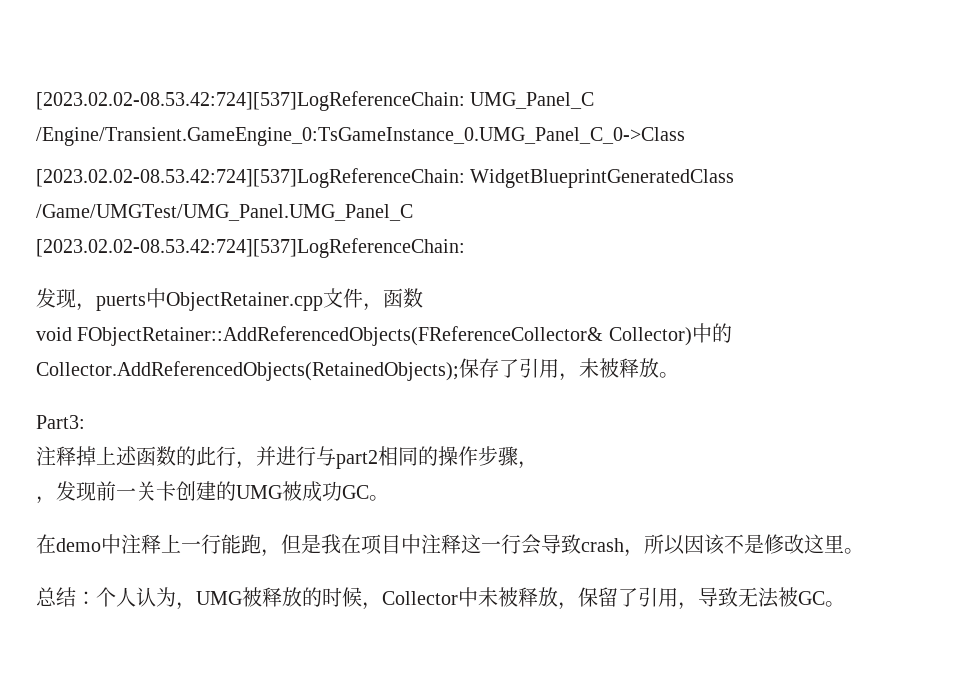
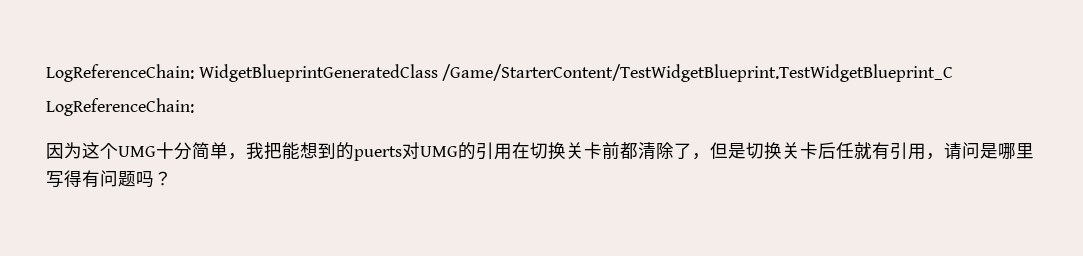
[36,91,595,111] [36,127,685,146] [36,168,735,188] [36,204,413,221] [36,238,465,258] [36,288,423,311] [36,323,732,346] [36,358,679,381] [36,415,85,429] [36,446,538,469] [36,481,389,504] [36,534,864,557] [36,587,845,610] [2023.02.02-08.53.42:724][537]LogReferenceChain: UMG_Panel_C /Engine/Transient.GameEngine_0:TsGameInstance_0.UMG_Panel_C_0->Class // [2023.02.02-08.53.42:724][537]LogReferenceChain: WidgetBlueprintGeneratedClass /Game/UMGTest/UMG_Panel.UMG_Panel_C // [2023.02.02-08.53.42:724][537]LogReferenceChain: // 发现，puerts中ObjectRetainer.cpp文件，函数 // void FObjectRetainer::AddReferencedObjects(FReferenceCollector& Collector)中的Collector.AddReferencedObjects(RetainedObjects);保存了引用，未被释放。 // Part3: // 注释掉上述函数的此行，并进行与part2相同的操作步骤， // ，发现前一关卡创建的UMG被成功GC。 // 在demo中注释上一行能跑，但是我在项目中注释这一行会导致crash，所以因该不是修改这里。 // 总结：个人认为，UMG被释放的时候，Collector中未被释放，保留了引用，导致无法被GC。 -> [46,64,954,82] [46,98,194,116] [46,142,1034,161] [46,170,172,188] LogReferenceChain: WidgetBlueprintGeneratedClass /Game/StarterContent/TestWidgetBlueprint.TestWidgetBlueprint_C // LogReferenceChain: // 因为这个UMG十分简单，我把能想到的puerts对UMG的引用在切换关卡前都清除了，但是切换关卡后任就有引用，请问是哪里写得有问题吗？

